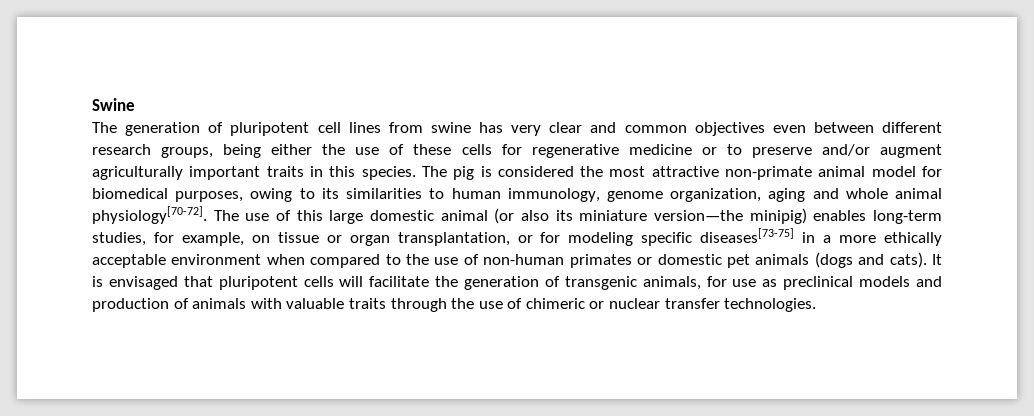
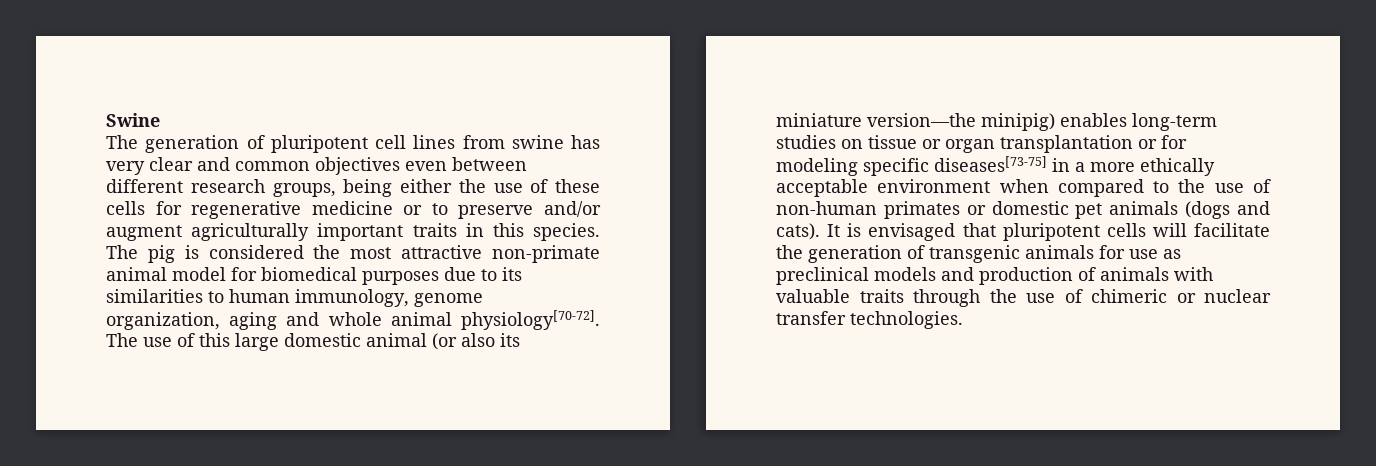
[175,188,293,202] purposes, owing -> [362,267,476,285] purposes due
[92,232,244,246] studies, for example, -> [776,135,836,149] studies
[397,232,510,246] transplantation, -> [1000,135,1133,153] transplantation
[642,276,701,290] animals, -> [1025,245,1094,259] animals

